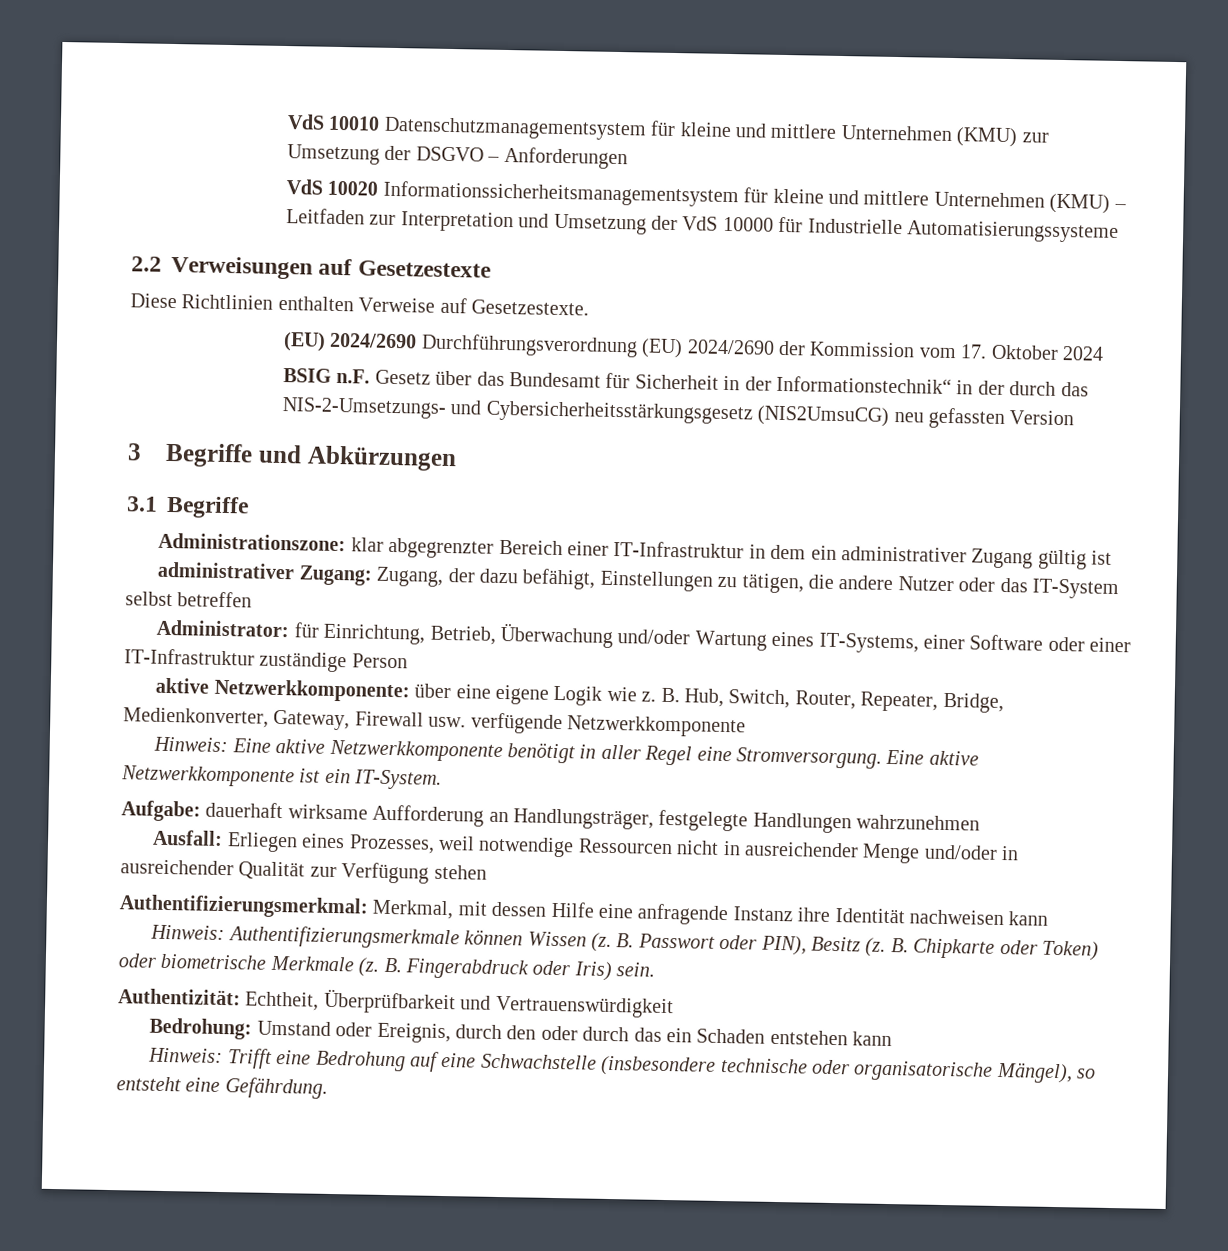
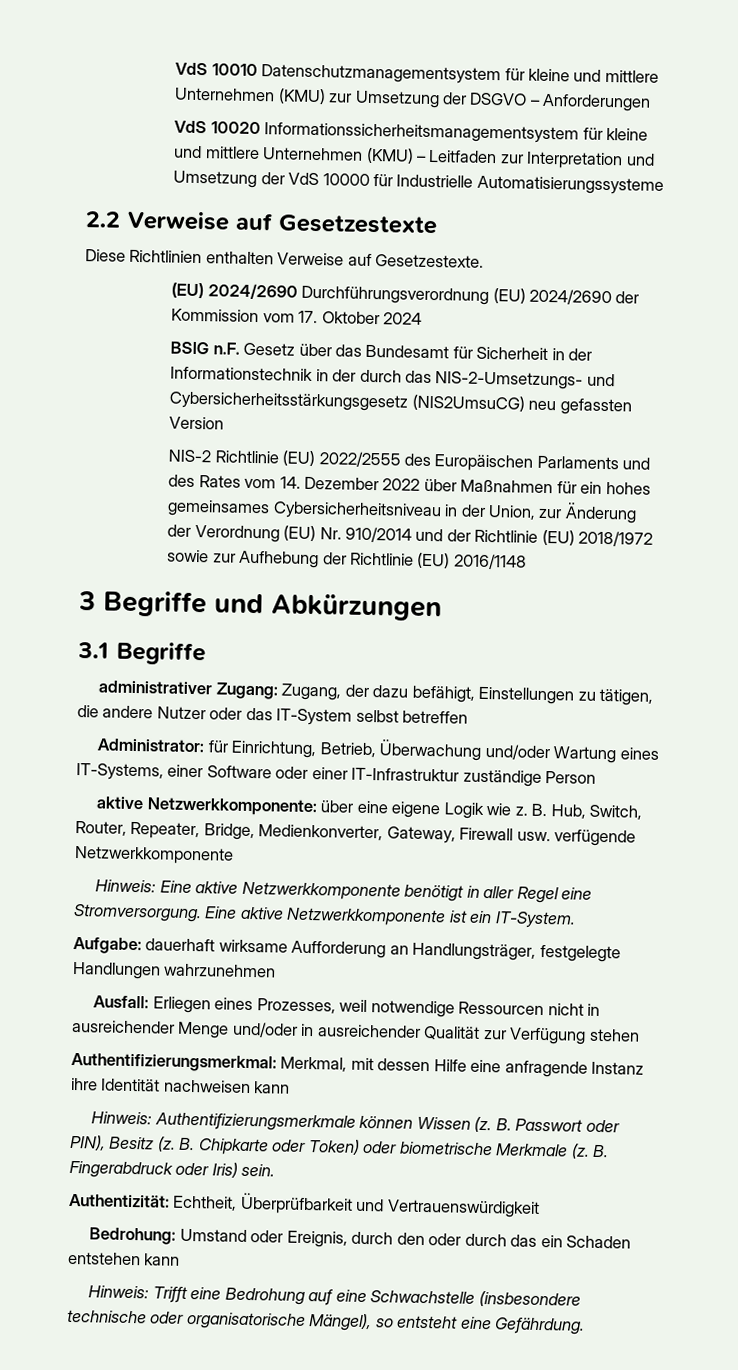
[171,255,313,280] Verweisungen -> [127,210,231,231] Verweise
[775,375,952,395] Informationstechnik“ -> [170,366,314,382] Informationstechnik
(1075, 418) none -> [168,449,651,472] [168,474,651,495] [167,499,637,524] [167,524,654,547] [167,549,527,570] // NIS-2 Richtlinie (EU) 2022/2555 des Europäischen Parlaments und des Rates vom 14. Dezember 2022 über Maßnahmen für ein hohes gemeinsames Cybersicherheitsniveau in der Union, zur Änderung der Verordnung (EU) Nr. 910/2014 und der Richtlinie (EU) 2018/1972 sowie zur Aufhebung der Richtlinie (EU) 2016/1148
[158,532,1113,570] // Administrationszone: klar abgegrenzter Bereich einer IT-Infrastruktur in dem ein administrativer Zugang gültig ist -> (207, 653) none

